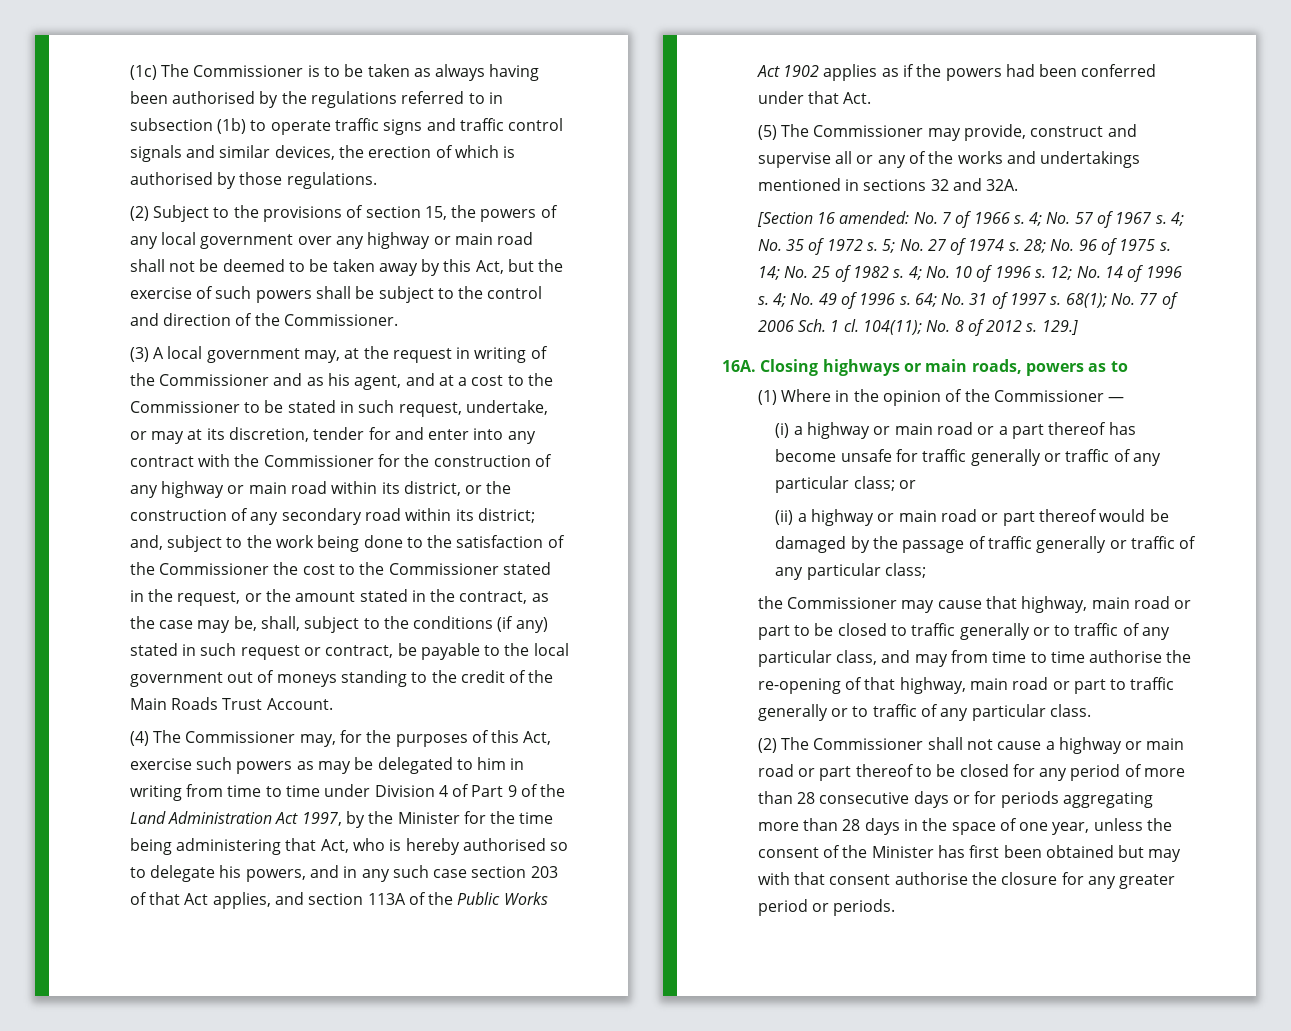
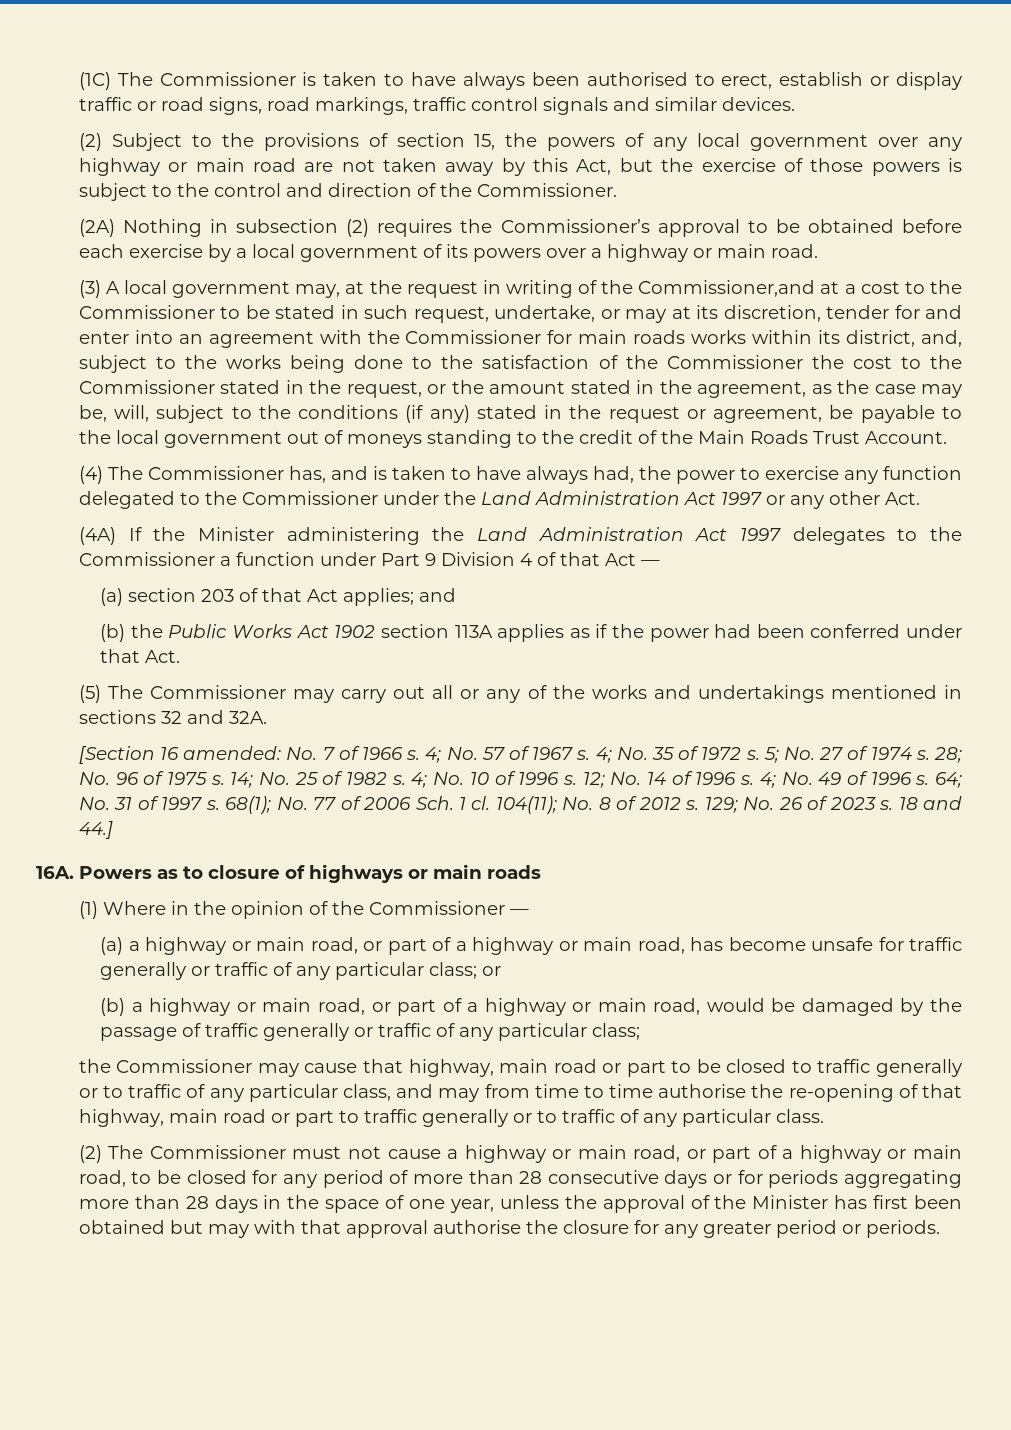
[129,65,157,80] (1c) -> [78,72,111,90] (1C)
[323,64,540,81] [129,91,503,108] [129,118,456,135] to be taken as always having been authorised by the regulations referred to in subsection (1b) to operate traffic signs and -> [323,72,963,90] [78,97,408,115] taken to have always been authorised to erect, establish or display traffic or road signs, road markings,
[274,145,516,160] [129,172,377,189] devices, the erection of which is authorised by those regulations. -> [721,97,795,111] devices.
[129,259,329,272] shall not be deemed to be -> [304,159,375,172] are not
[215,286,375,303] such powers shall be -> [810,158,962,176] those powers is
(398, 320) none -> [78,219,963,237] [78,244,818,262] // (2A) Nothing in subsection (2) requires the Commissioner’s approval to be obtained before each exercise by a local government of its powers over a highway or main road.
[158,373,435,390] Commissioner and as his agent, and -> [638,280,816,297] Commissioner,and
[507,431,536,444] [129,456,194,467] any contract -> [178,331,314,348] an agreement
[404,454,552,467] [129,481,512,498] [129,508,535,525] the construction of any highway or main road within its district, or the construction of any secondary road within its district; -> [578,330,916,347] main roads works within its district,
[275,535,314,548] work -> [226,355,282,369] works
[459,591,528,604] contract, -> [697,381,807,398] agreement,
[260,616,300,631] shall, -> [114,405,150,422] will,
[200,643,237,656] such -> [569,405,602,419] the
[325,645,394,658] contract, -> [713,406,823,423] agreement,
[299,730,552,747] [129,757,525,774] [129,784,566,801] [129,811,554,828] [129,838,569,855] [129,865,468,882] may, for the purposes of this Act, exercise such powers as may be delegated to him in writing from time to time under Division 4 of Part 9 of the Land Administration Act 1997, by the Minister for the time being administering that Act, who is hereby authorised so to delegate his powers, and in any such case -> [288,466,963,484] [78,491,920,509] [78,527,962,545] [78,552,660,566] [100,588,124,606] has, and is taken to have always had, the power to exercise any function delegated to the Commissioner under the Land Administration Act 1997 or any other Act. // (4A) If the Minister administering the Land Administration Act 1997 delegates to the Commissioner a function under Part 9 Division 4 of that Act — // (a)
[212,892,426,909] applies, and section 113A of -> [343,588,457,606] [100,624,126,642] applies; and // (b)
(819, 71) none -> [380,624,493,638] section 113A
[945,68,1002,81] powers -> [649,628,709,642] power
[963,124,1137,141] [757,152,831,168] provide, construct and supervise -> [341,686,426,703] carry out
[1041,320,1078,335] [722,359,1128,376] 129.] // 16A. Closing highways or main roads, powers as to -> [704,796,963,813] [78,821,113,839] [36,864,541,883] 129; No. 26 of 2023 s. 18 and 44.] // 16A. Powers as to closure of highways or main roads
[775,422,1107,439] (i) a highway or main road or a part thereof -> [100,937,685,955] (a) a highway or main road, or part of a highway or main road,
[775,509,1097,526] (ii) a highway or main road or part thereof -> [100,998,701,1016] (b) a highway or main road, or part of a highway or main road,
[927,737,963,750] shall -> [292,1146,342,1159] must
[757,764,914,781] road or part thereof -> [633,1145,962,1163] [78,1170,126,1187] road, or part of a highway or main road,
[757,847,819,858] consent -> [602,1195,685,1213] approval
[829,874,891,885] consent -> [345,1220,428,1238] approval

